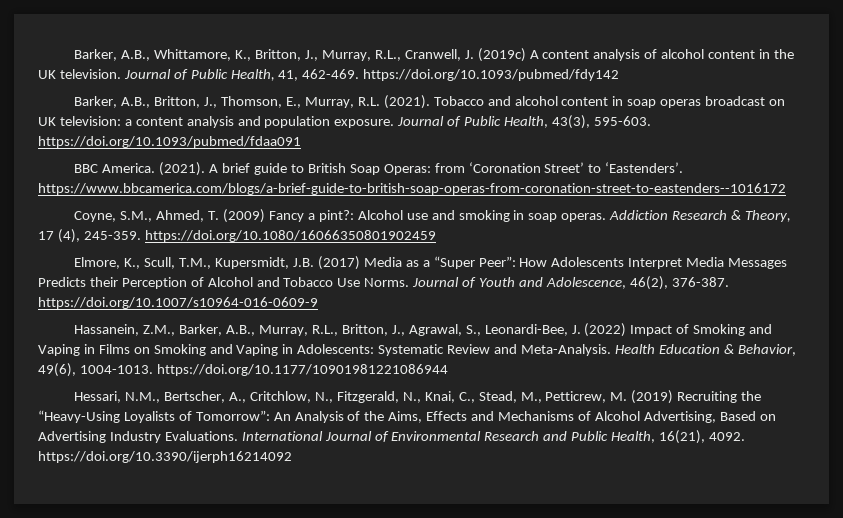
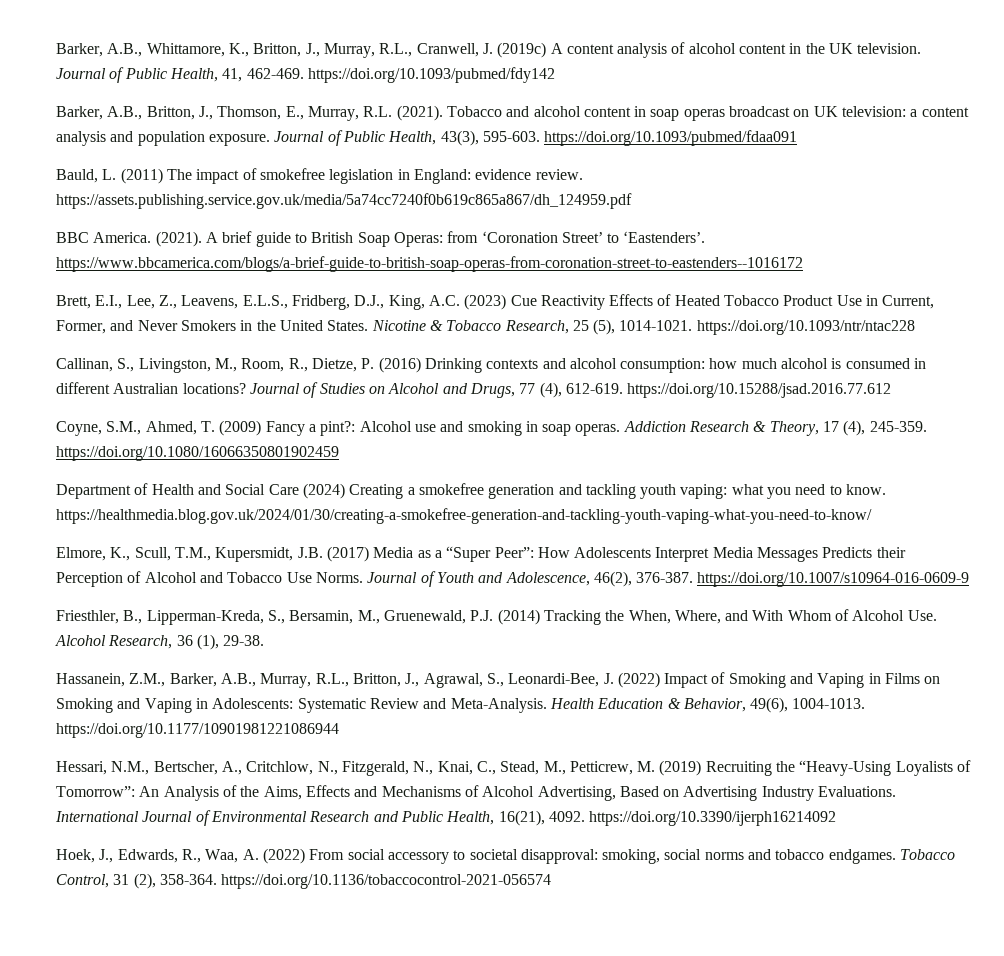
(301, 142) none -> [56,168,583,184] [56,193,632,209] // Bauld, L. (2011) The impact of smokefree legislation in England: evidence review. https://assets.publishing.service.gov.uk/media/5a74cc7240f0b619c865a867/dh_124959.pdf
(786, 189) none -> [56,294,935,310] [56,319,915,335] [56,357,927,373] [56,382,892,398] // Brett, E.I., Lee, Z., Leavens, E.L.S., Fridberg, D.J., King, A.C. (2023) Cue Reactivity Effects of Heated Tobacco Product Use in Current, Former, and Never Smokers in the United States. Nicotine & Tobacco Research, 25 (5), 1014-1021. https://doi.org/10.1093/ntr/ntac228 // Callinan, S., Livingston, M., Room, R., Dietze, P. (2016) Drinking contexts and alcohol consumption: how much alcohol is consumed in different Australian locations? Journal of Studies on Alcohol and Drugs, 77 (4), 612-619. https://doi.org/10.15288/jsad.2016.77.612
(436, 236) none -> [56,483,887,499] [56,508,872,524] // Department of Health and Social Care (2024) Creating a smokefree generation and tackling youth vaping: what you need to know. https://healthmedia.blog.gov.uk/2024/01/30/creating-a-smokefree-generation-and-tackling-youth-vaping-what-you-need-to-know/
(318, 303) none -> [56,609,937,625] [55,634,265,650] // Friesthler, B., Lipperman-Kreda, S., Bersamin, M., Gruenewald, P.J. (2014) Tracking the When, Where, and With Whom of Alcohol Use. Alcohol Research, 36 (1), 29-38.
(292, 457) none -> [56,848,956,864] [56,873,552,889] // Hoek, J., Edwards, R., Waa, A. (2022) From social accessory to societal disapproval: smoking, social norms and tobacco endgames. Tobacco Control, 31 (2), 358-364. https://doi.org/10.1136/tobaccocontrol-2021-056574

